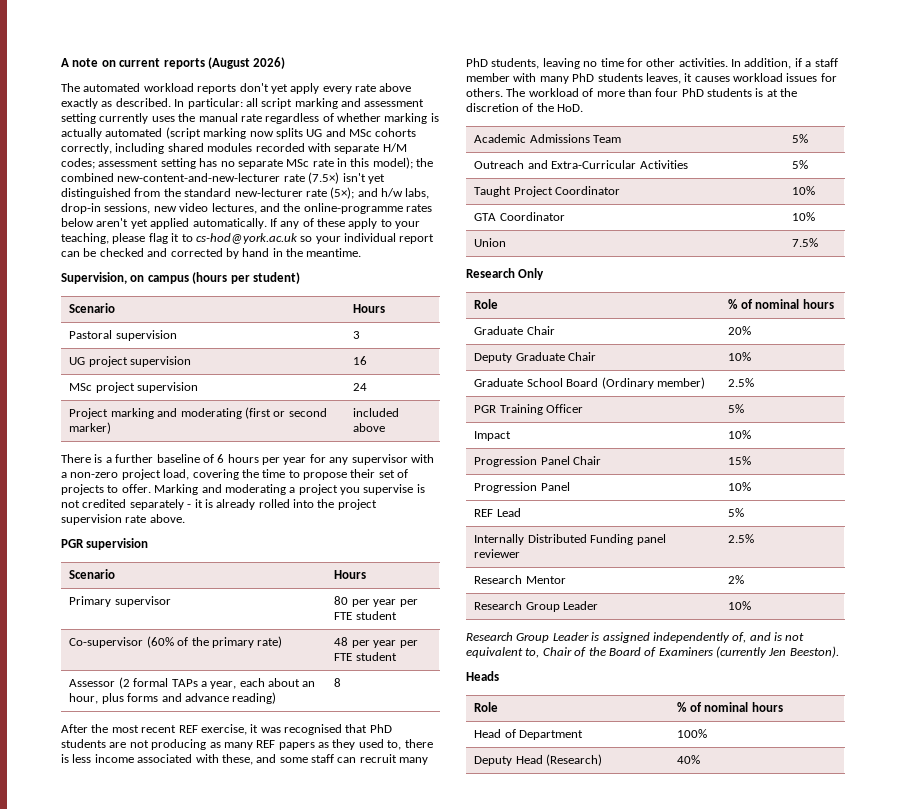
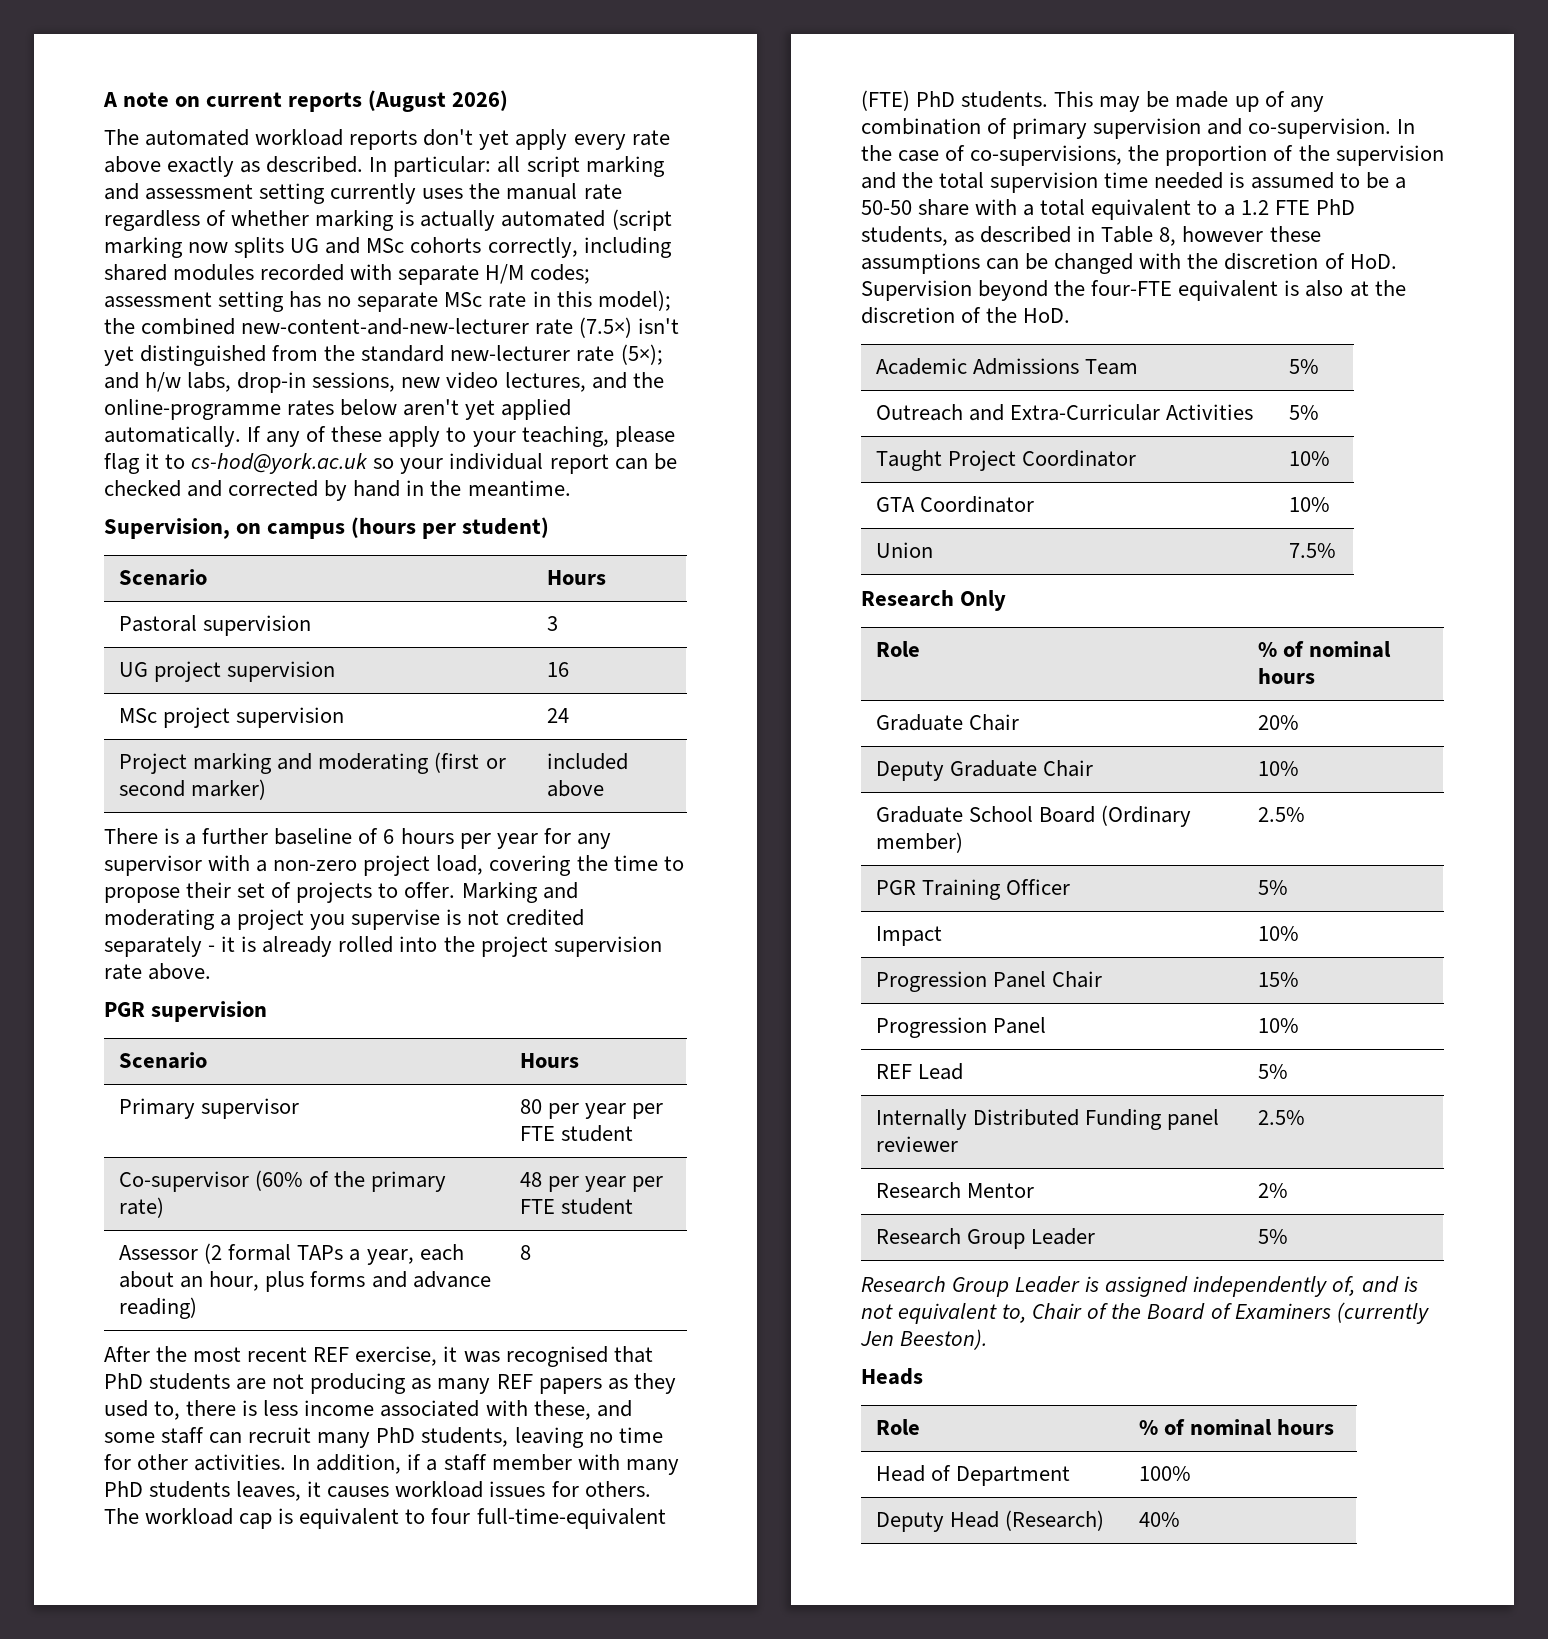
[582,88,764,97] of more than four PhD students is -> [239,1508,666,1529] [861,90,1324,112] [861,118,1416,139] [861,145,1444,166] [861,172,1406,193] [861,199,1355,220] [861,226,1321,246] [861,253,1397,274] [861,280,1344,301] cap is equivalent to four full-time-equivalent (FTE) PhD students. This may be made up of any combination of primary supervision and co-supervision. In the case of co-supervisions, the proportion of the supervision and the total supervision time needed is assumed to be a 50-50 share with a total equivalent to a 1.2 FTE PhD students, as described in Table 8, however these assumptions can be changed with the discretion of HoD. Supervision beyond the four-FTE equivalent is also
[728,601,752,610] 10% -> [1258,1229,1289,1244] 5%

